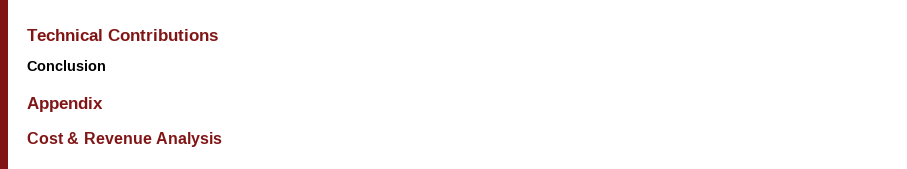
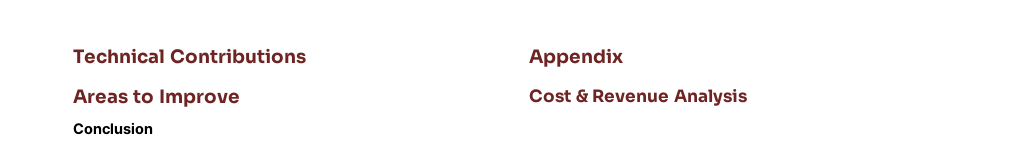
(218, 35) none -> [73,89,240,107] // Areas to Improve

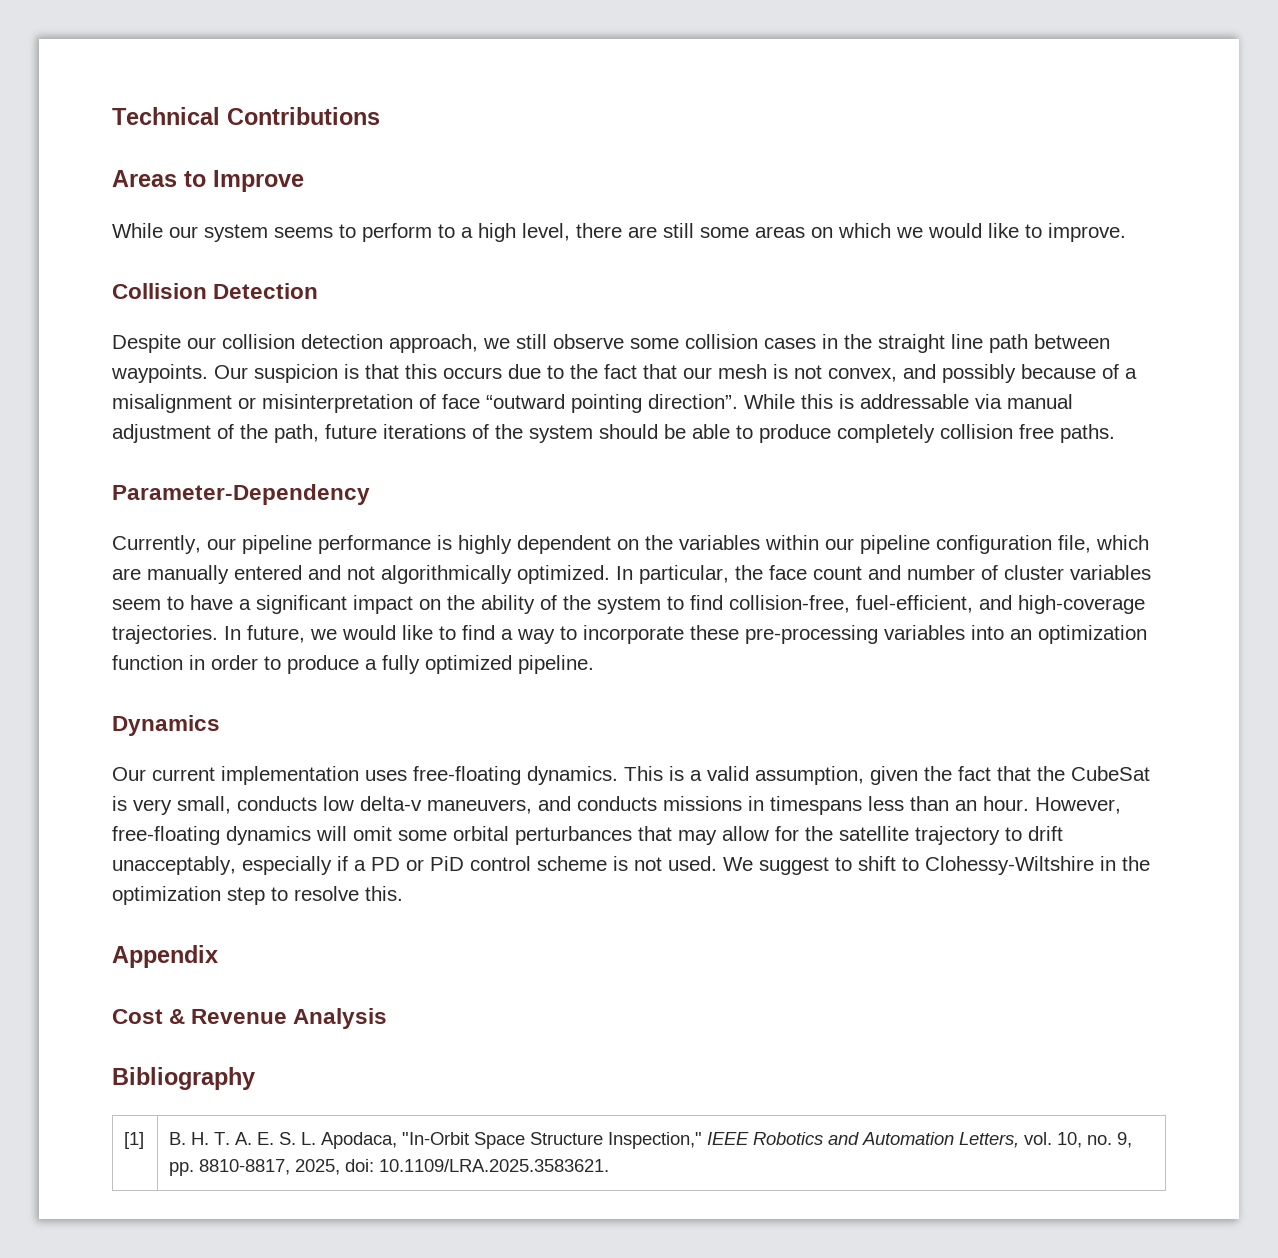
[73,122,153,135] Conclusion -> [112,223,1126,242] [112,283,319,299] [112,334,1110,353] [111,364,1137,383] [112,394,1073,413] [112,424,1115,443] [112,484,370,505] [112,535,1149,554] [112,565,1151,584] [112,595,1145,614] [112,625,1147,644] [112,655,594,674] [112,715,220,736] [112,766,1150,785] [112,796,1121,815] [112,826,1063,845] [112,856,1150,875] [112,886,403,905] While our system seems to perform to a high level, there are still some areas on which we would like to improve. // Collision Detection // Despite our collision detection approach, we still observe some collision cases in the straight line path between waypoints. Our suspicion is that this occurs due to the fact that our mesh is not convex, and possibly because of a misalignment or misinterpretation of face “outward pointing direction”. While this is addressable via manual adjustment of the path, future iterations of the system should be able to produce completely collision free paths. // Parameter-Dependency // Currently, our pipeline performance is highly dependent on the variables within our pipeline configuration file, which are manually entered and not algorithmically optimized. In particular, the face count and number of cluster variables seem to have a significant impact on the ability of the system to find collision-free, fuel-efficient, and high-coverage trajectories. In future, we would like to find a way to incorporate these pre-processing variables into an optimization function in order to produce a fully optimized pipeline. // Dynamics // Our current implementation uses free-floating dynamics. This is a valid assumption, given the fact that the CubeSat is very small, conducts low delta-v maneuvers, and conducts missions in timespans less than an hour. However, free-floating dynamics will omit some orbital perturbances that may allow for the satellite trajectory to drift unacceptably, especially if a PD or PiD control scheme is not used. We suggest to shift to Clohessy-Wiltshire in the optimization step to resolve this.
(747, 97) none -> [112,1067,255,1090] [124,1132,145,1149] [169,1132,1133,1149] [169,1159,610,1176] // Bibliography // [1] | B. H. T. A. E. S. L. Apodaca, "In-Orbit Space Structure Inspection," IEEE Robotics and Automation Letters, vol. 10, no. 9, pp. 8810-8817, 2025, doi: 10.1109/LRA.2025.3583621.

